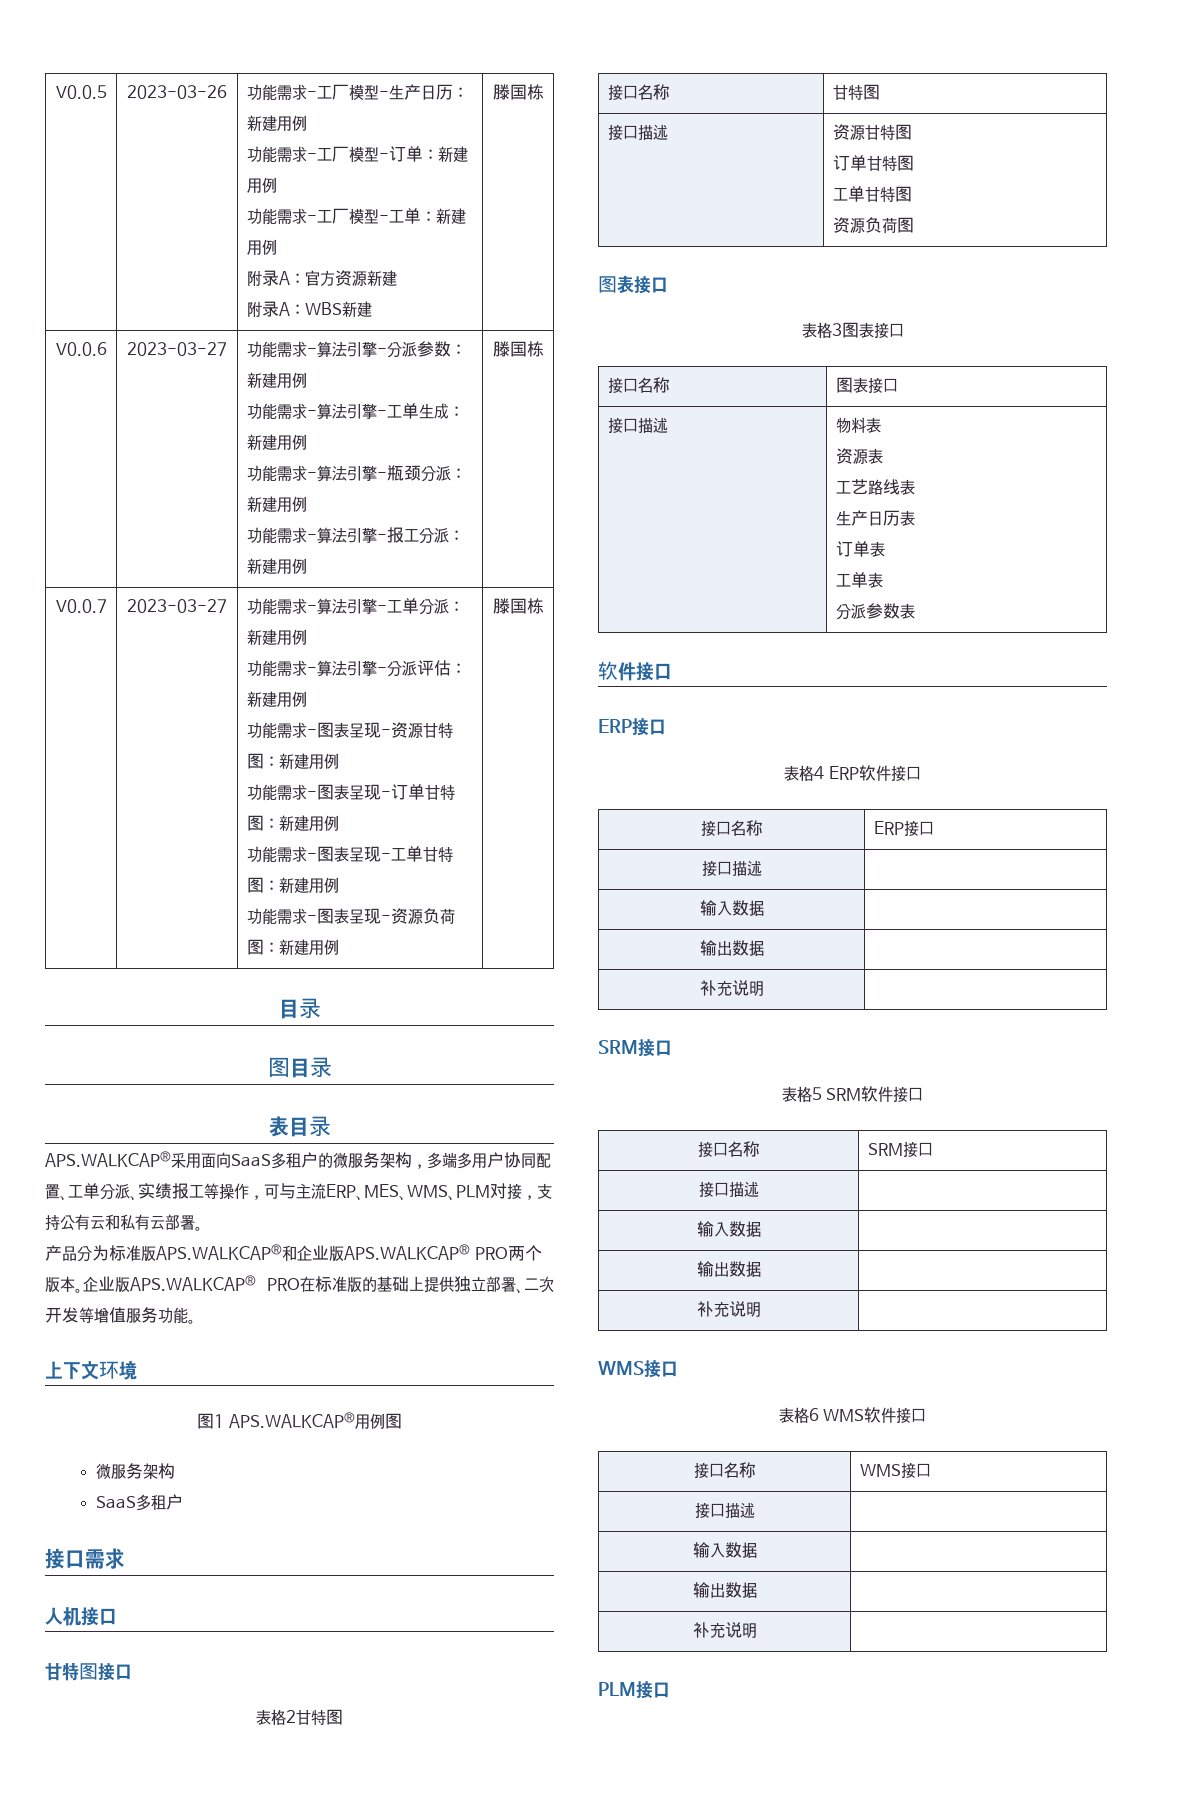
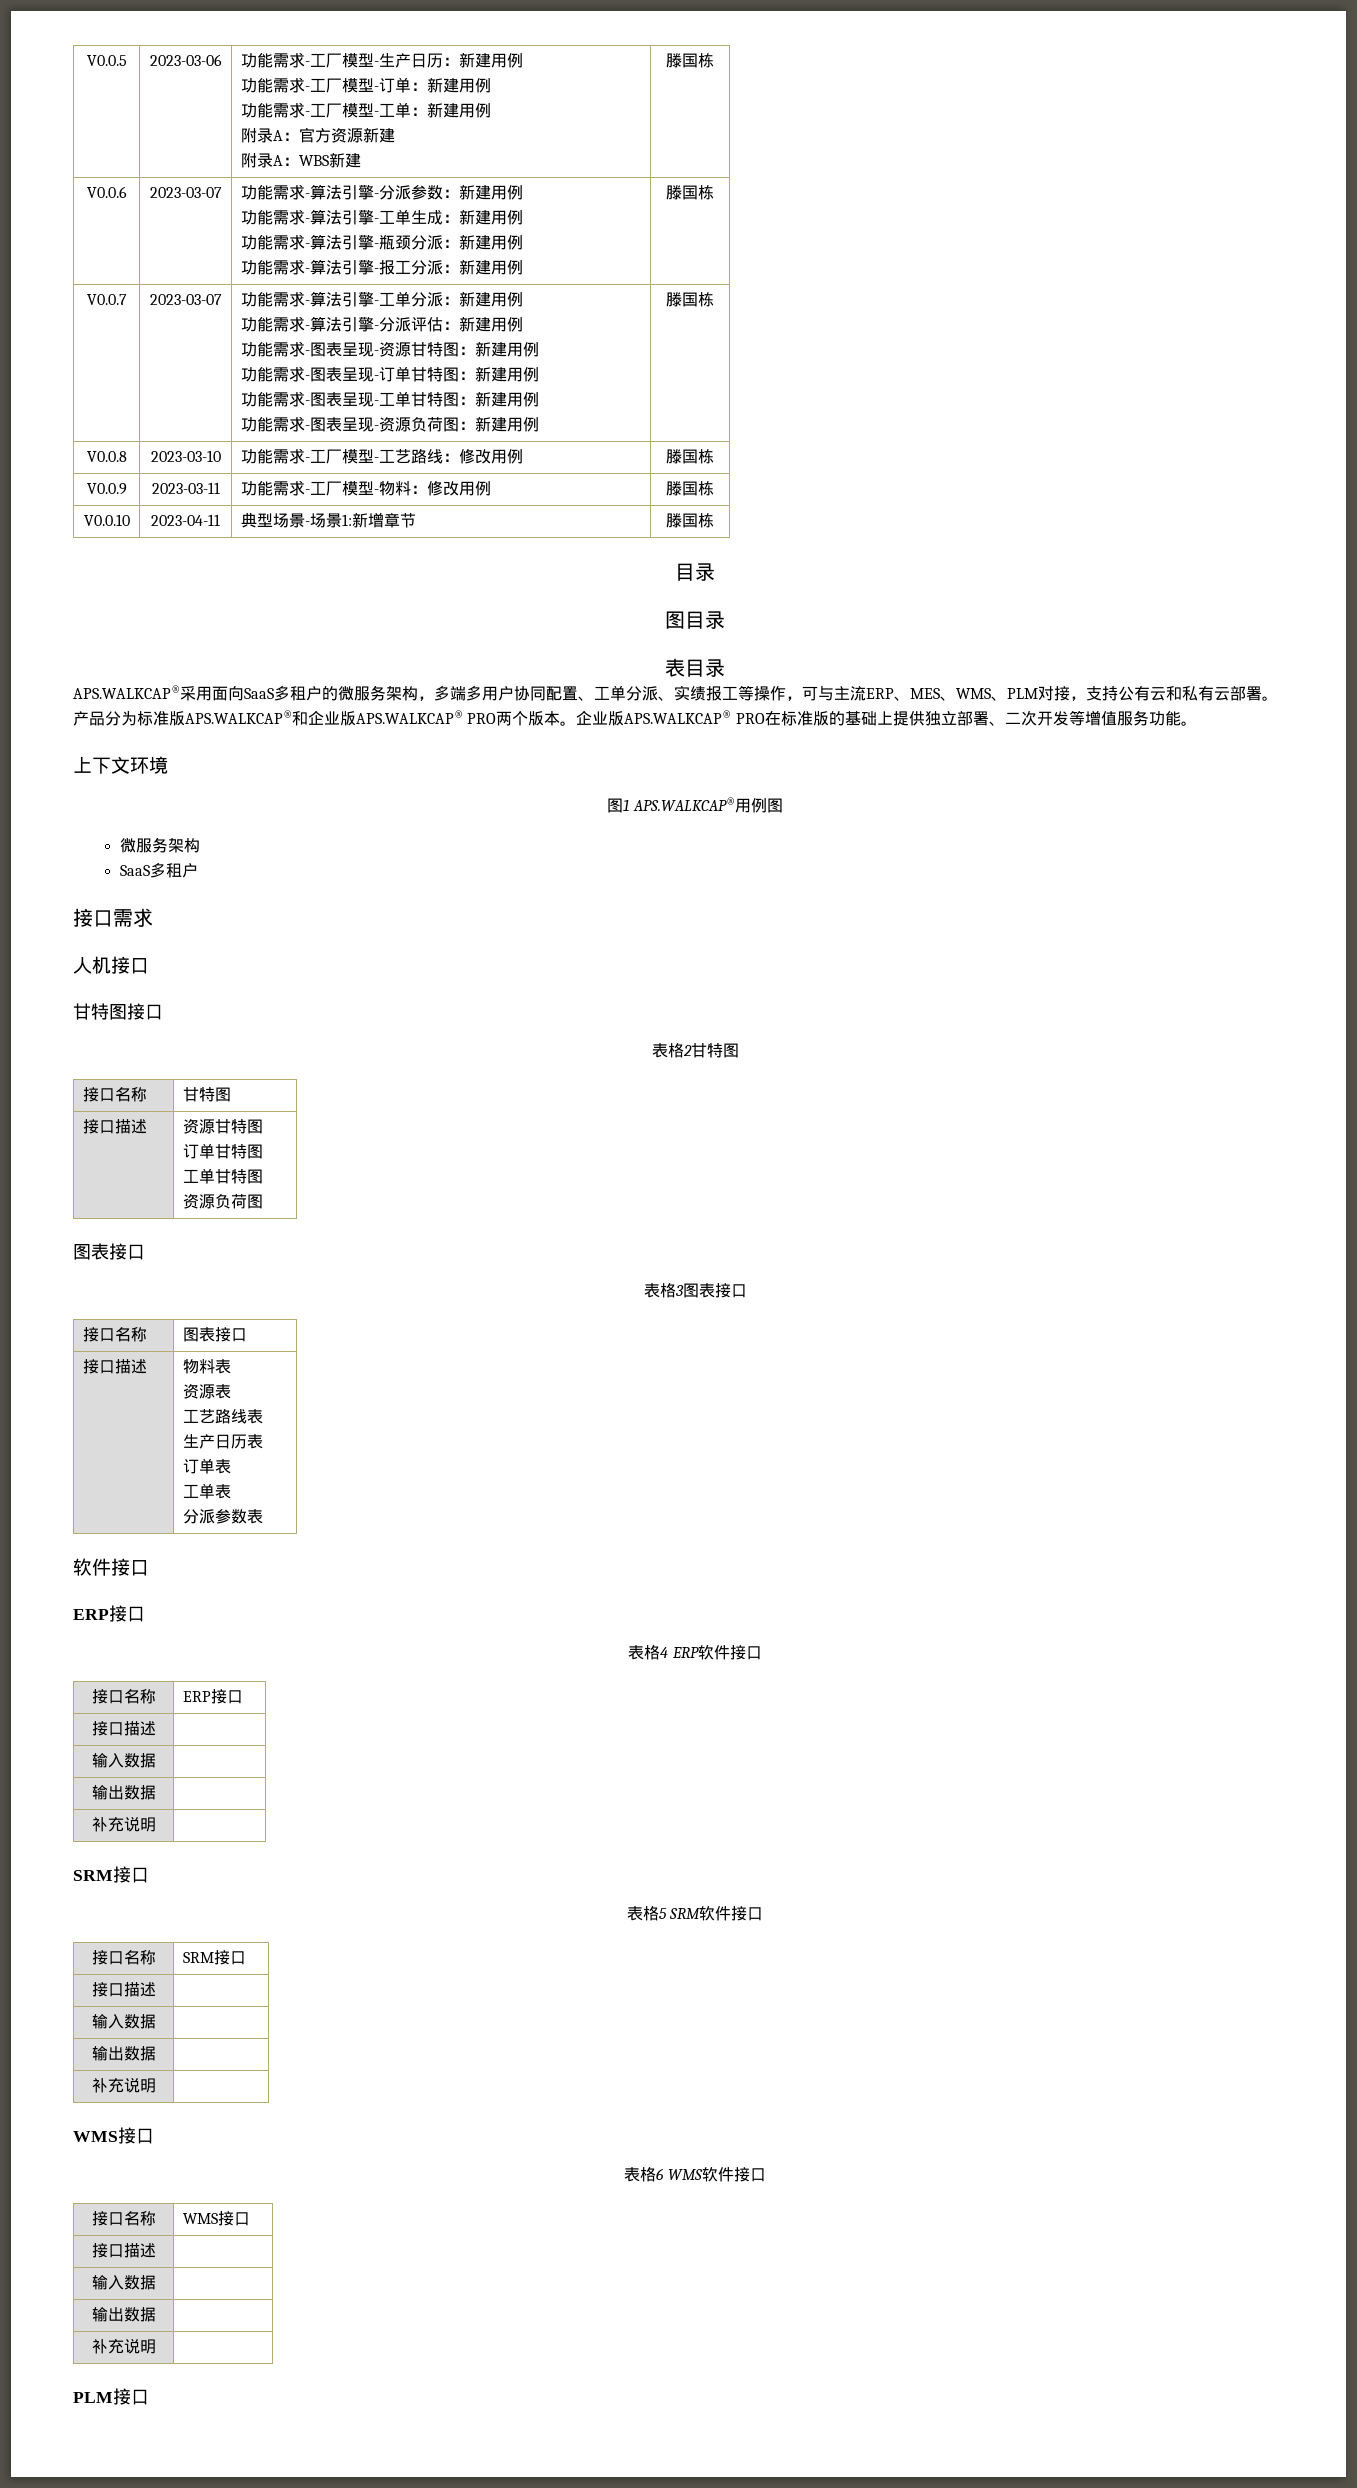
[127,85,227,99] 2023-03-26 -> [149,54,222,66] 2023-03-06
[127,342,227,356] 2023-03-27 -> [149,187,222,198] 2023-03-07
[127,599,227,613] 2023-03-27 -> [149,294,222,305] 2023-03-07
(544, 606) none -> [86,451,127,462] [150,450,221,462] [240,448,523,464] [666,449,714,464] [86,483,127,495] [151,482,220,494] [240,480,491,496] [666,481,714,496] [83,514,130,526] [151,514,220,526] [240,512,416,528] [666,513,714,528] // V0.0.8 | 2023-03-10 | 功能需求-工厂模型-工艺路线：修改用例 | 滕国栋 // V0.0.9 | 2023-03-11 | 功能需求-工厂模型-物料：修改用例 | 滕国栋 // V0.0.10 | 2023-04-11 | 典型场景-场景1:新增章节 | 滕国栋

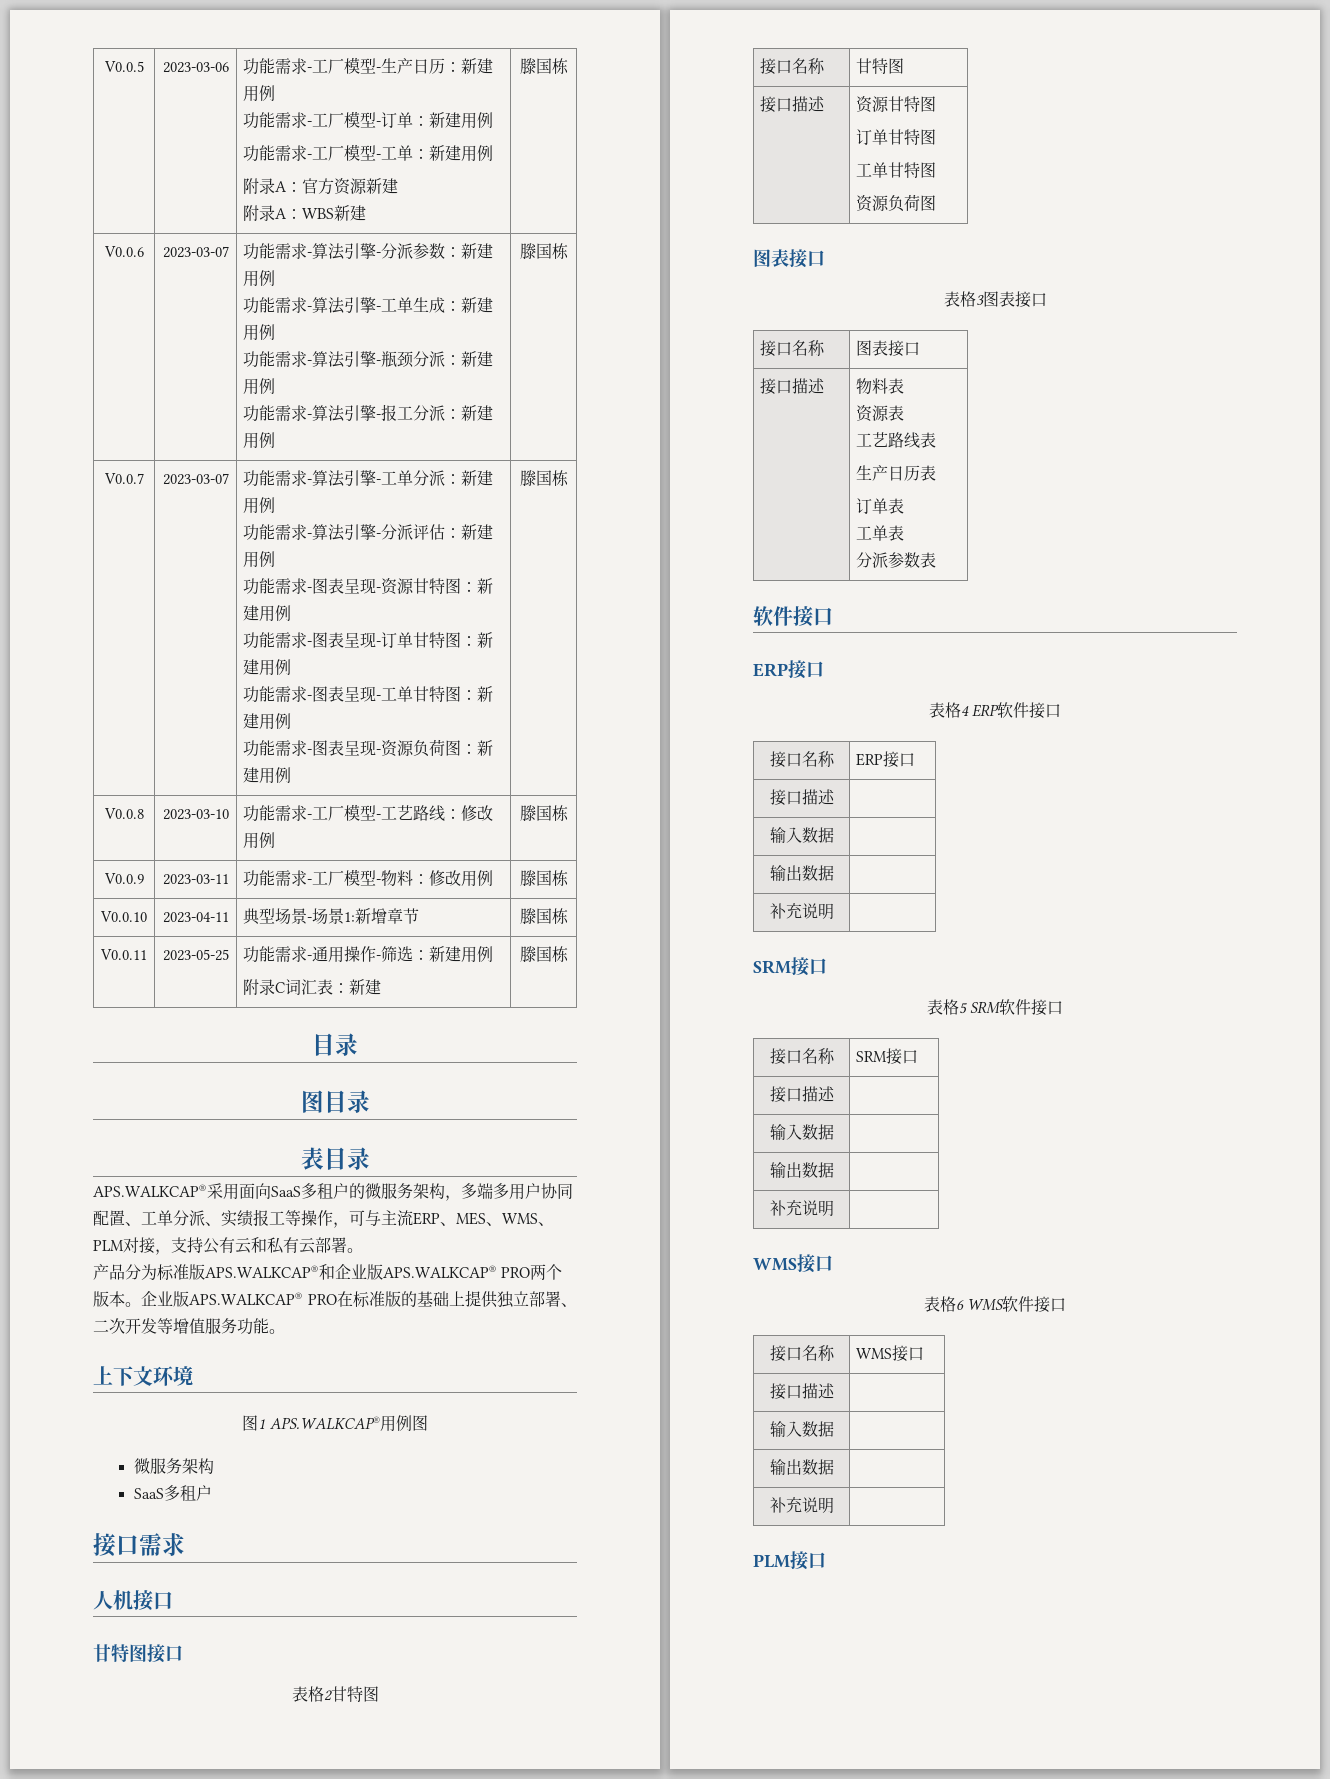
(714, 520) none -> [100,949,147,960] [162,949,229,961] [243,946,494,963] [243,979,382,996] [519,946,569,963] // V0.0.11 | 2023-05-25 | 功能需求-通用操作-筛选：新建用例 // 附录C词汇表：新建 | 滕国栋

